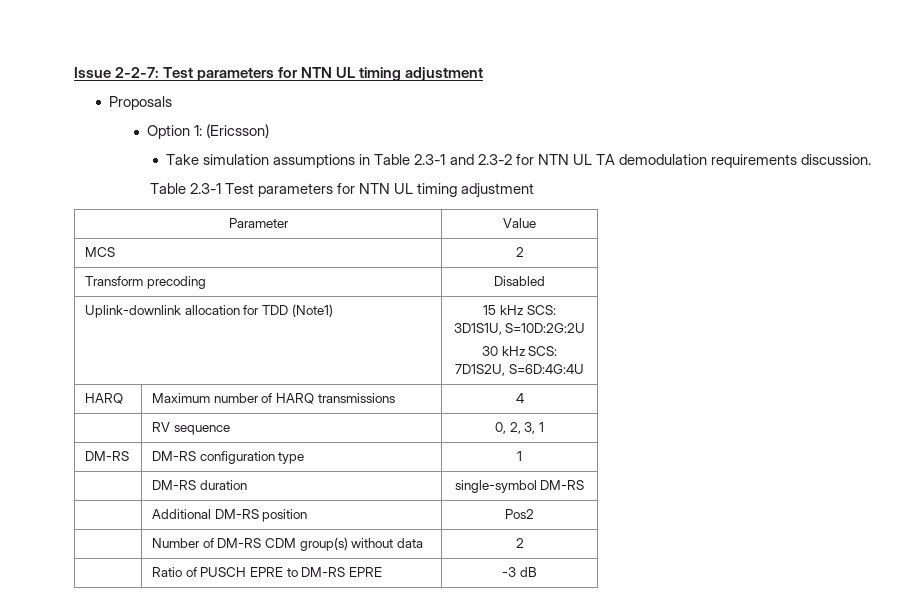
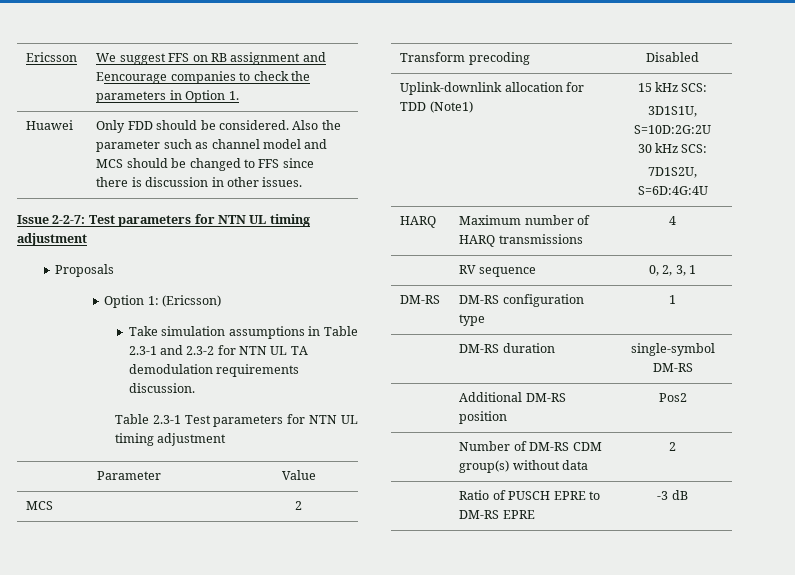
(74, 72) none -> [26,52,78,62] [96,52,326,65] [96,71,310,84] [96,90,239,103] [26,120,74,130] [96,120,341,133] [96,139,328,152] [96,158,314,171] [96,177,303,187] Ericsson | We suggest FFS on RB assignment and Eencourage companies to check the parameters in Option 1. // Huawei | Only FDD should be considered. Also the parameter such as channel model and MCS should be changed to FFS since there is discussion in other issues. //

